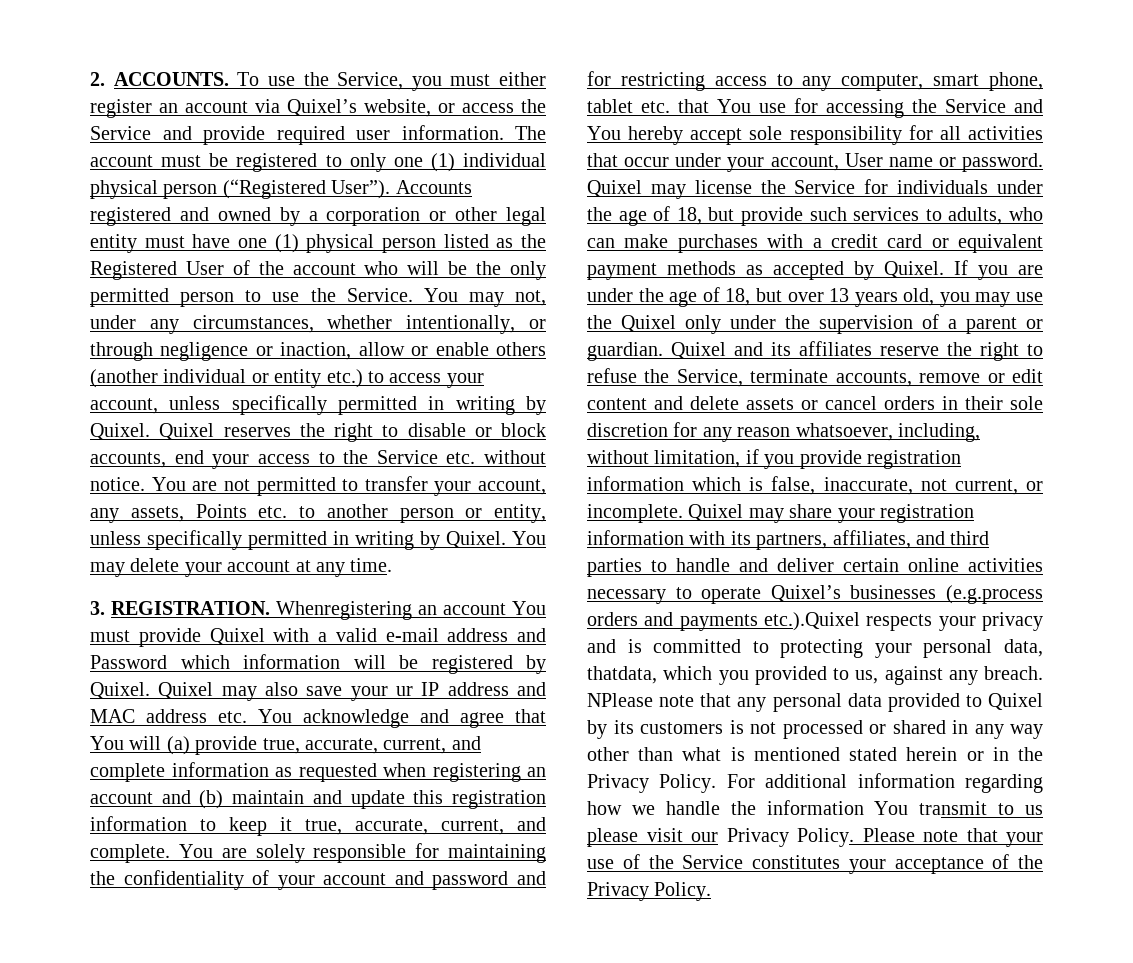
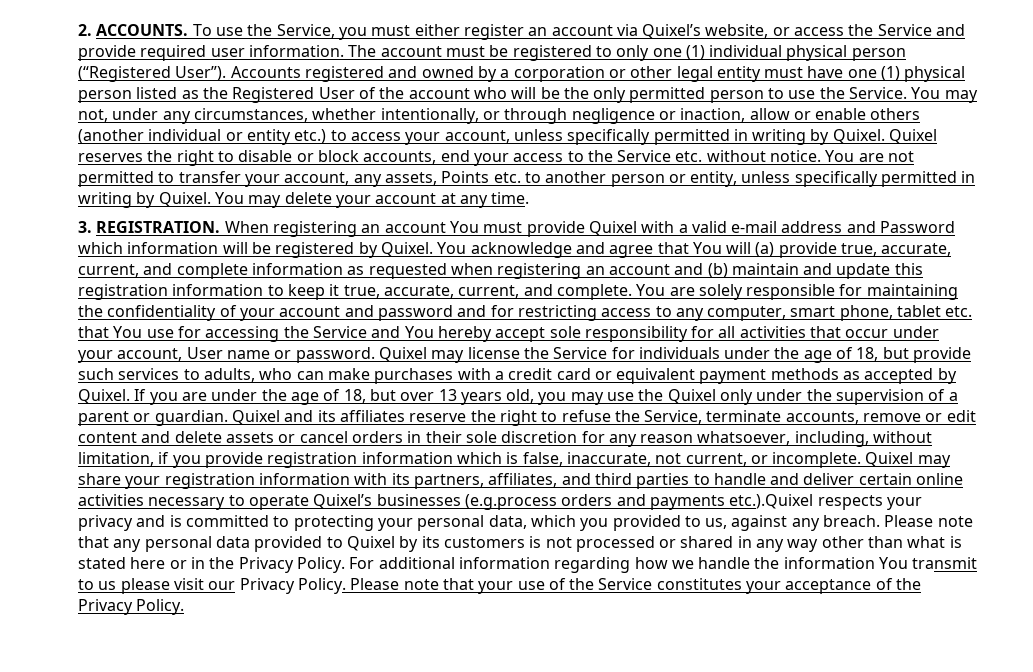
[276,601,412,620] Whenregistering -> [224,221,357,237] When registering
[158,682,546,701] [90,709,247,723] Quixel may also save your ur IP address and MAC address etc. -> (433, 249) none
[587,666,657,684] thatdata, -> (527, 522) none
[587,693,653,707] NPlease -> [884,515,934,527] Please
[753,747,958,761] mentioned stated herein -> [78,557,166,569] stated here

